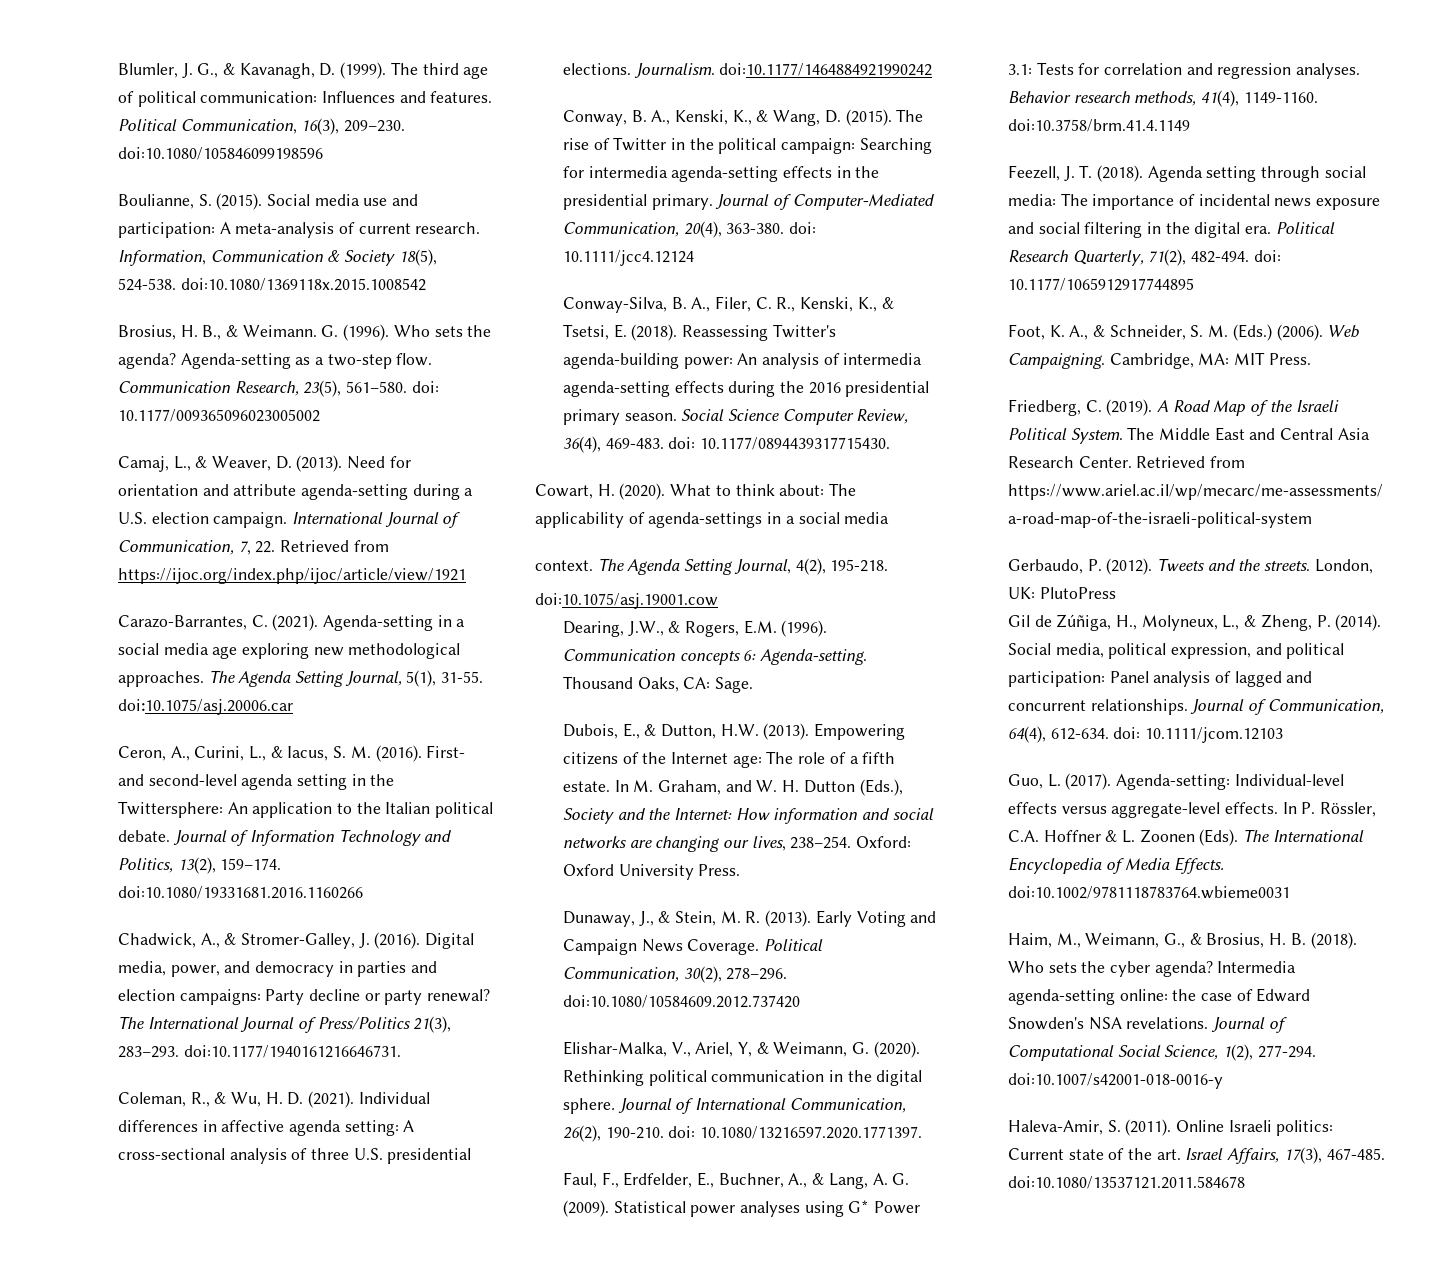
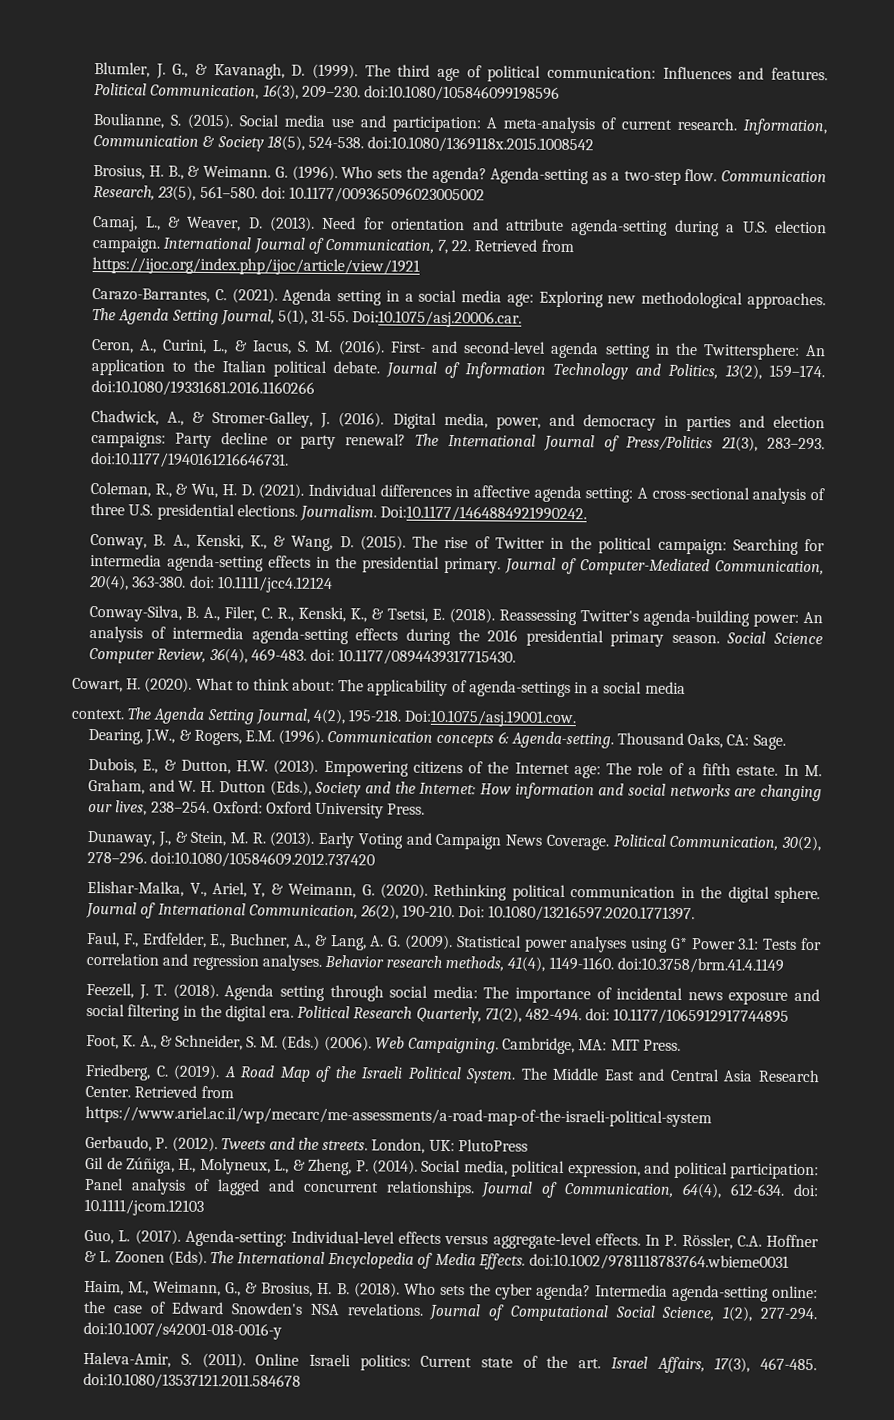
[322,615,466,631] [117,643,309,659] Agenda-setting in a social media age exploring -> [282,288,604,308] Agenda setting in a social media age: Exploring
[117,699,293,715] doi:10.1075/asj.20006.car -> [352,310,523,328] Doi:10.1075/asj.20006.car.
[719,63,933,76] doi:10.1177/1464884921990242 -> [380,505,588,523] Doi:10.1177/1464884921990242.
[535,593,718,609] // doi:10.1075/asj.19001.cow -> [404,709,577,728] Doi:10.1075/asj.19001.cow.
[668,1126,696,1138] doi: -> [458,906,486,918] Doi:

